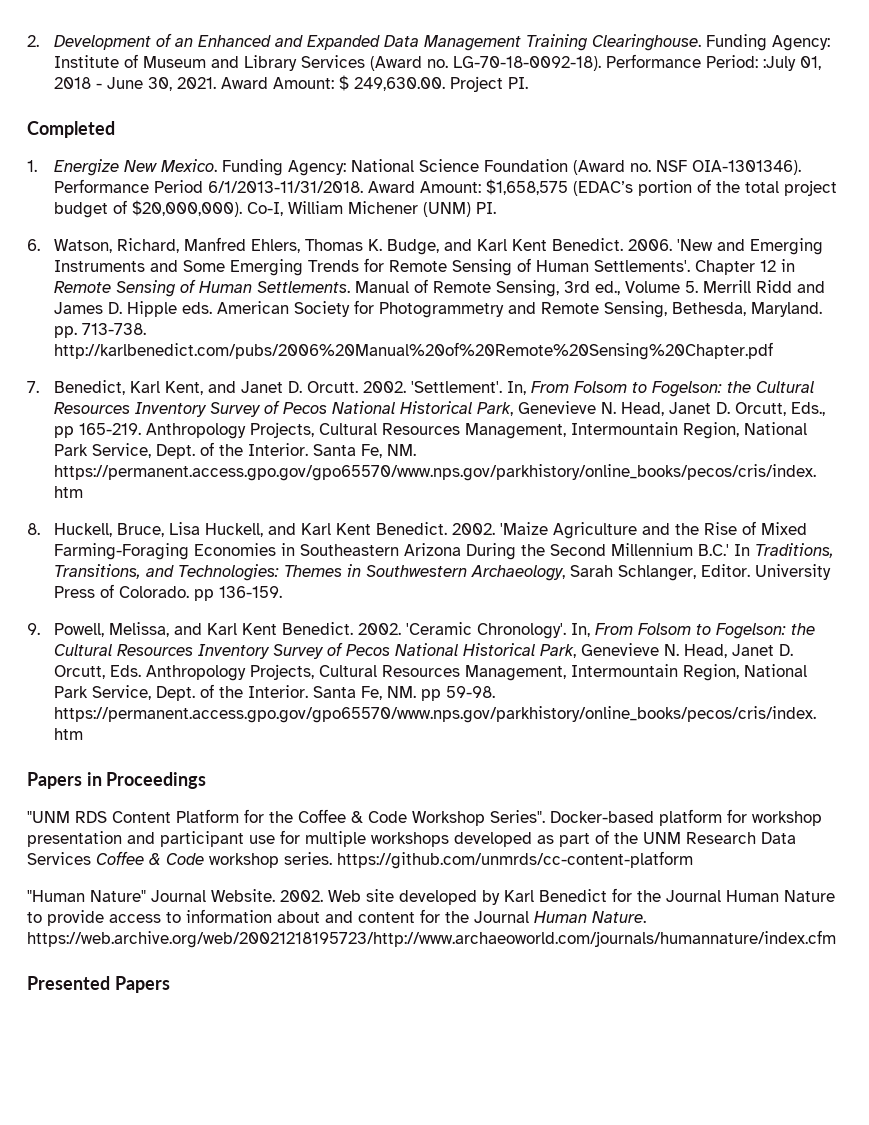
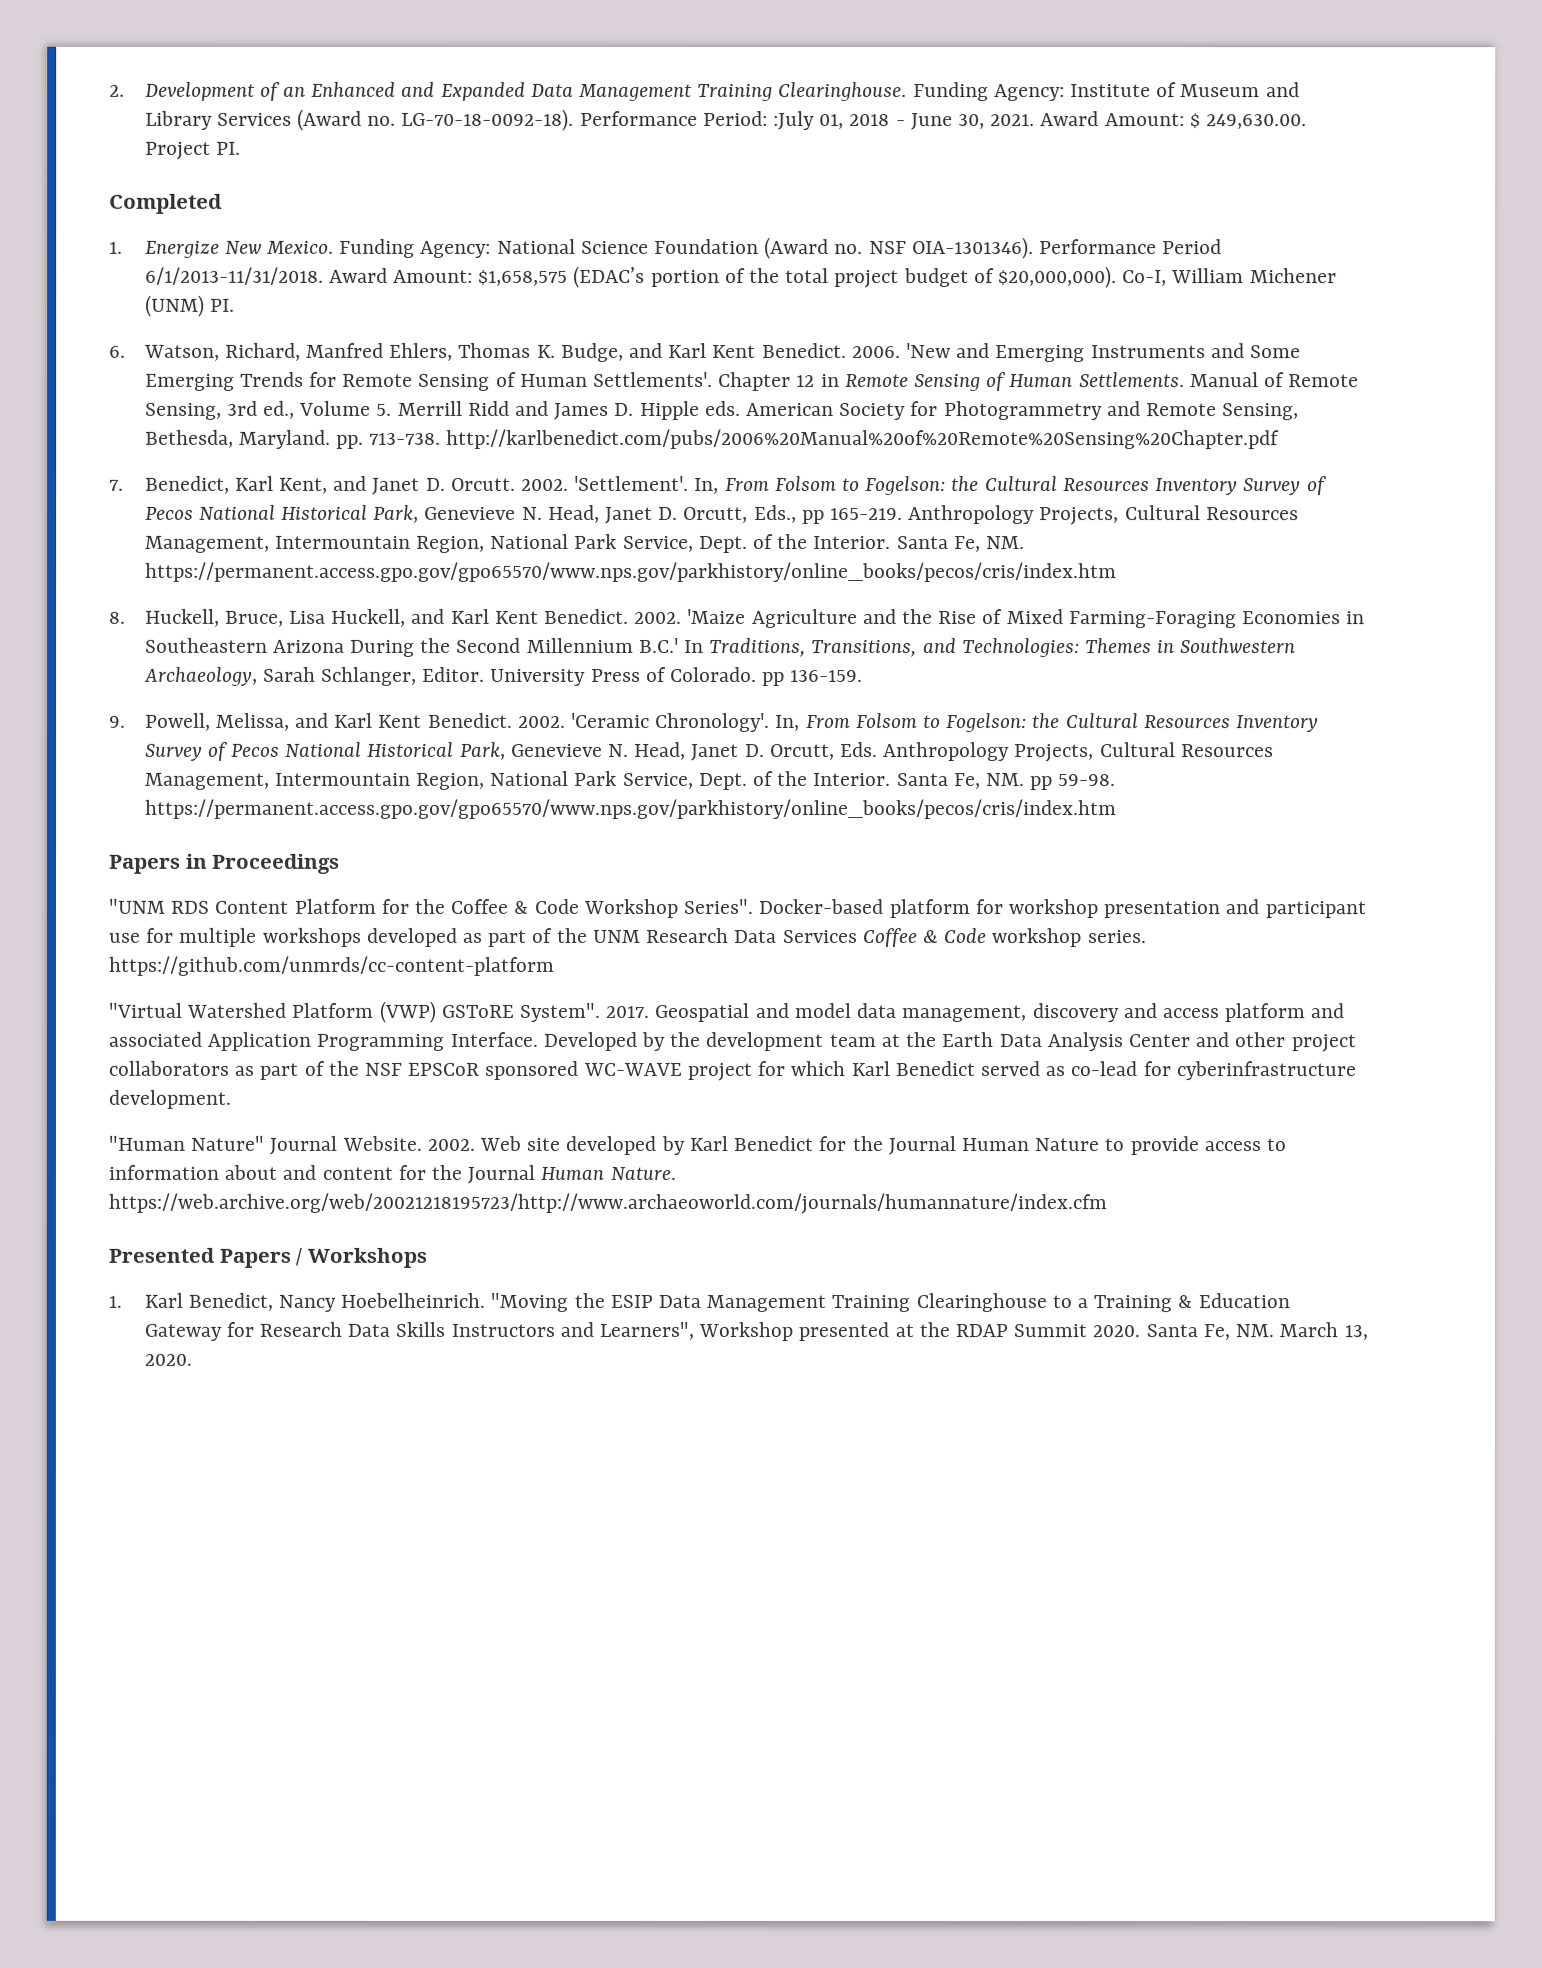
(693, 860) none -> [108,1000,1345,1023] [108,1031,1356,1053] [108,1060,1356,1081] [108,1089,231,1109] // "Virtual Watershed Platform (VWP) GSToRE System". 2017. Geospatial and model data management, discovery and access platform and associated Application Programming Interface. Developed by the development team at the Earth Data Analysis Center and other project collaborators as part of the NSF EPSCoR sponsored WC-WAVE project for which Karl Benedict served as co-lead for cyberinfrastructure development.
(170, 984) none -> [295,1247,427,1268] [108,1292,1290,1313] [143,1321,1368,1342] [143,1353,192,1366] / Workshops // 1. Karl Benedict, Nancy Hoebelheinrich. "Moving the ESIP Data Management Training Clearinghouse to a Training & Education Gateway for Research Data Skills Instructors and Learners", Workshop presented at the RDAP Summit 2020. Santa Fe, NM. March 13, 2020.

